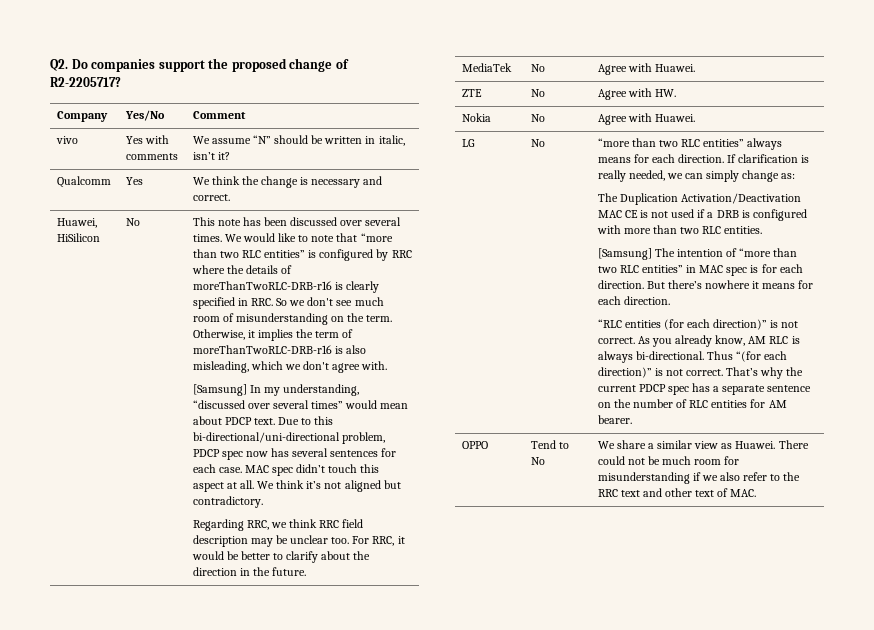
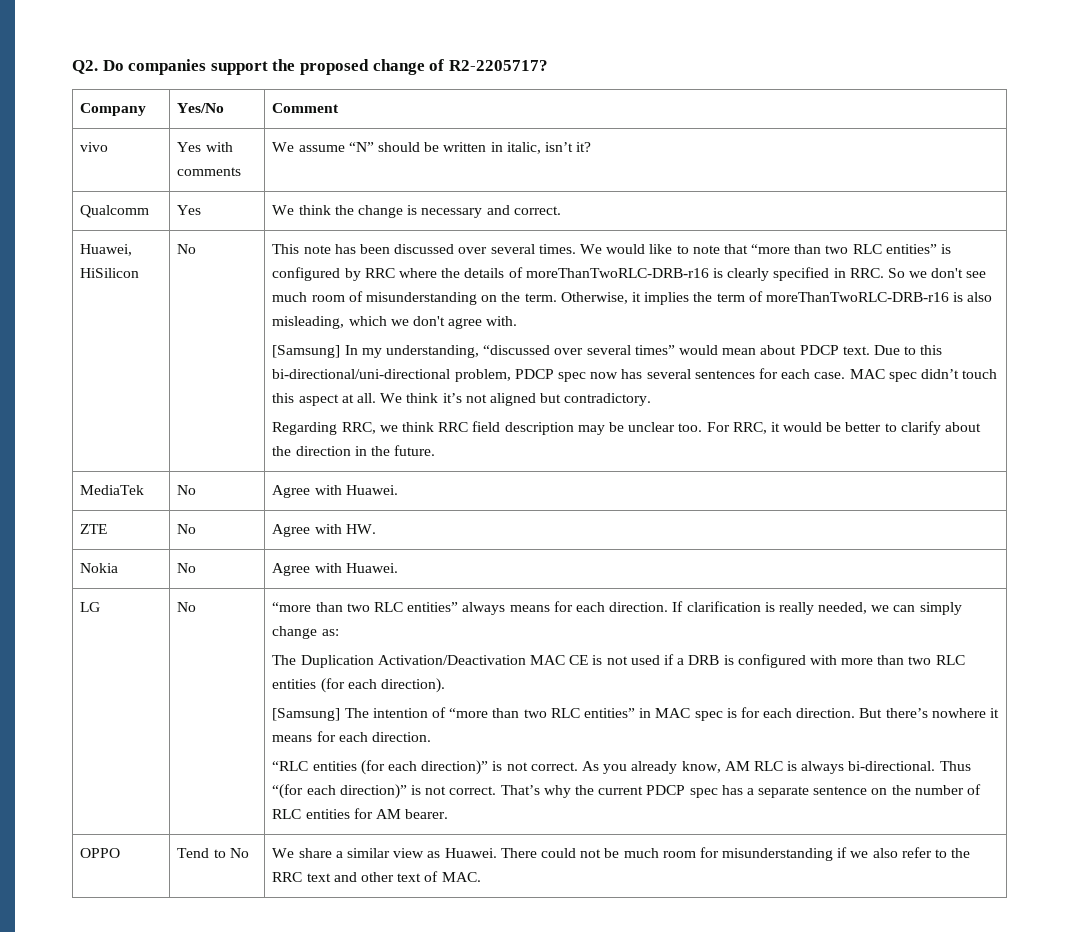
[724,226,763,234] entities. -> [272,678,446,693] entities (for each direction).

